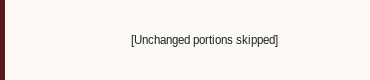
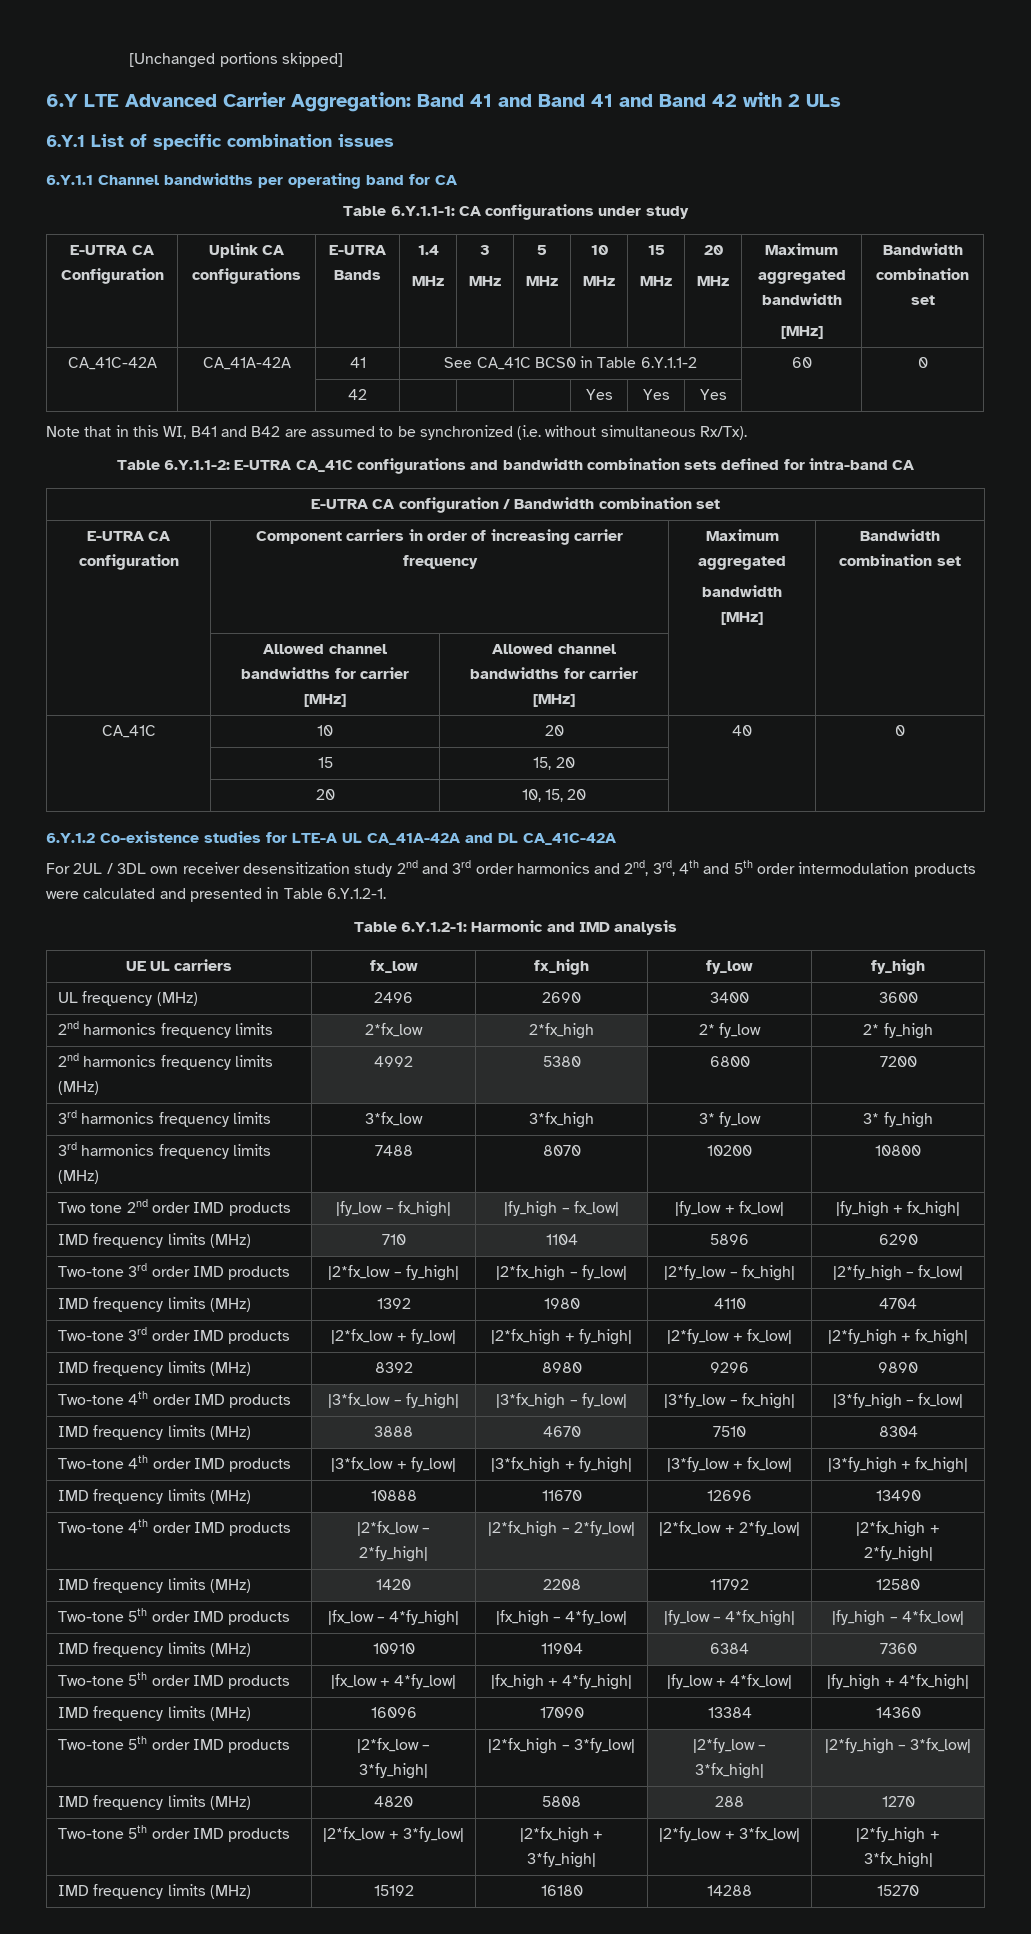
(278, 41) none -> [46,92,841,112] [46,134,394,150] [46,173,457,189] [343,204,689,220] [70,245,154,255] [60,268,164,284] [208,243,285,258] [192,268,301,284] [329,245,386,255] [334,270,381,280] [417,245,439,255] [412,276,444,286] [480,245,490,255] [469,276,501,286] [537,245,547,255] [526,276,558,286] [590,245,608,255] [583,276,615,286] [647,245,665,255] [640,276,672,286] [703,245,723,255] [697,276,729,286] [765,243,838,255] [757,270,846,284] [761,293,842,305] [780,326,823,339] [882,243,963,255] [876,268,969,280] [910,295,935,305] [67,357,157,370] [202,357,291,370] [349,357,366,368] [444,356,697,370] [791,357,812,368] [917,357,928,368] [348,389,367,400] [585,389,613,400] [642,389,670,400] [699,389,727,400] [46,425,748,440] [116,458,915,474] [311,497,720,513] [86,531,171,541] [78,554,179,570] [256,529,623,545] [402,555,478,569] [705,529,779,541] [698,556,786,570] [702,585,782,597] [721,612,763,625] [860,529,940,541] [839,554,961,566] [263,644,387,654] [241,667,409,679] [304,694,346,707] [492,644,616,654] [470,667,638,679] [533,694,575,707] [101,725,156,738] [317,725,333,736] [544,725,564,736] [732,725,752,736] [895,725,905,736] [317,757,333,768] [533,757,575,770] [315,789,335,800] [521,789,587,802] [46,831,616,845] [46,860,976,877] [46,887,386,902] [353,920,678,935] [125,959,233,971] [369,960,418,973] [534,959,589,975] [706,960,753,974] [871,959,925,975] [57,991,198,1006] [374,992,413,1003] [542,992,581,1003] [710,992,749,1003] [878,992,918,1003] [57,1021,273,1038] [365,1023,423,1037] [529,1023,594,1039] [698,1023,762,1038] [863,1023,933,1039] [57,1053,273,1070] [57,1081,99,1095] [374,1056,413,1067] [542,1056,581,1067] [709,1056,750,1067] [879,1056,917,1067] [57,1110,271,1127] [365,1112,423,1126] [529,1112,594,1128] [698,1112,762,1127] [863,1112,933,1128] [57,1142,271,1159] [57,1170,99,1184] [374,1145,413,1156] [542,1145,581,1156] [707,1145,752,1156] [875,1145,921,1156] [57,1199,291,1216] [336,1201,451,1217] [504,1201,619,1217] [675,1201,784,1216] [835,1201,961,1217] [57,1233,251,1248] [381,1234,406,1245] [545,1234,578,1245] [710,1234,749,1245] [878,1234,918,1245] [57,1263,291,1280] [328,1265,459,1281] [496,1265,627,1281] [664,1265,795,1281] [832,1265,964,1281] [57,1297,251,1312] [376,1298,411,1309] [543,1298,580,1309] [713,1298,746,1309] [879,1298,917,1309] [57,1327,291,1344] [331,1329,456,1344] [491,1329,632,1345] [667,1329,792,1344] [827,1329,969,1345] [57,1361,251,1376] [374,1362,413,1373] [541,1362,582,1373] [710,1362,749,1373] [878,1362,918,1373] [57,1391,292,1408] [328,1393,459,1409] [496,1393,627,1409] [664,1393,795,1409] [832,1393,964,1409] [57,1425,251,1440] [374,1426,413,1437] [542,1426,581,1437] [713,1426,746,1437] [878,1426,918,1437] [57,1455,292,1472] [331,1457,456,1472] [491,1457,632,1473] [667,1457,792,1472] [827,1457,969,1473] [57,1489,251,1504] [370,1490,417,1501] [541,1490,582,1501] [707,1490,752,1501] [875,1490,921,1501] [57,1519,292,1536] [356,1521,431,1536] [359,1546,428,1562] [488,1521,635,1537] [659,1521,800,1536] [856,1521,940,1537] [863,1546,933,1562] [57,1578,251,1593] [376,1579,411,1590] [542,1579,581,1590] [710,1579,749,1590] [876,1579,920,1590] [57,1608,291,1625] [327,1610,460,1626] [495,1610,628,1626] [663,1610,796,1626] [832,1610,964,1626] [57,1642,251,1657] [372,1643,415,1654] [540,1643,583,1654] [710,1643,749,1654] [879,1643,917,1654] [57,1672,291,1689] [330,1674,457,1689] [490,1674,633,1690] [666,1674,793,1689] [827,1674,969,1690] [57,1706,251,1721] [370,1707,417,1718] [539,1707,584,1718] [707,1707,752,1718] [875,1707,921,1718] [57,1736,291,1753] [356,1738,431,1753] [359,1763,428,1779] [488,1738,635,1754] [692,1738,767,1753] [695,1763,764,1779] [824,1738,972,1754] [57,1795,251,1810] [374,1796,413,1807] [542,1796,581,1807] [715,1796,744,1807] [881,1796,915,1807] [57,1825,291,1842] [323,1827,464,1842] [519,1827,604,1843] [527,1852,596,1868] [659,1827,800,1842] [856,1827,940,1843] [863,1852,933,1868] [57,1884,251,1899] [373,1885,414,1896] [540,1885,583,1896] [707,1885,752,1896] [877,1885,919,1896] // 6.Y LTE Advanced Carrier Aggregation: Band 41 and Band 41 and Band 42 with 2 ULs // 6.Y.1 List of specific combination issues // 6.Y.1.1 Channel bandwidths per operating band for CA // Table 6.Y.1.1-1: CA configurations under study // E-UTRA CA Configuration | Uplink CA configurations | E-UTRA Bands | 1.4 // MHz | 3 // MHz | 5 // MHz | 10 // MHz | 15 // MHz | 20 // MHz | Maximum aggregated bandwidth // [MHz] | Bandwidth combination set // CA_41C-42A | CA_41A-42A | 41 | See CA_41C BCS0 in Table 6.Y.1.1-2 | 60 | 0 // | | 42 | | | | Yes | Yes | Yes | | // Note that in this WI, B41 and B42 are assumed to be synchronized (i.e. without simultaneous Rx/Tx). // Table 6.Y.1.1-2: E-UTRA CA_41C configurations and bandwidth combination sets defined for intra-band CA // E-UTRA CA configuration / Bandwidth combination set // E-UTRA CA configuration | Component carriers in order of increasing carrier frequency | Maximum aggregated // bandwidth [MHz] | Bandwidth combination set // | Allowed channel bandwidths for carrier [MHz] | Allowed channel bandwidths for carrier [MHz] | | // CA_41C | 10 | 20 | 40 | 0 // | 15 | 15, 20 | | // | 20 | 10, 15, 20 | | // 6.Y.1.2 Co-existence studies for LTE-A UL CA_41A-42A and DL CA_41C-42A // For 2UL / 3DL own receiver desensitization study 2nd and 3rd order harmonics and 2nd, 3rd, 4th and 5th order intermodulation products were calculated and presented in Table 6.Y.1.2-1. // Table 6.Y.1.2-1: Harmonic and IMD analysis // UE UL carriers | fx_low | fx_high | fy_low | fy_high // UL frequency (MHz) | 2496 | 2690 | 3400 | 3600 // 2nd harmonics frequency limits | 2*fx_low | 2*fx_high | 2* fy_low | 2* fy_high // 2nd harmonics frequency limits (MHz) | 4992 | 5380 | 6800 | 7200 // 3rd harmonics frequency limits | 3*fx_low | 3*fx_high | 3* fy_low | 3* fy_high // 3rd harmonics frequency limits (MHz) | 7488 | 8070 | 10200 | 10800 // Two tone 2nd order IMD products | |fy_low – fx_high| | |fy_high – fx_low| | |fy_low + fx_low| | |fy_high + fx_high| // IMD frequency limits (MHz) | 710 | 1104 | 5896 | 6290 // Two-tone 3rd order IMD products | |2*fx_low – fy_high| | |2*fx_high – fy_low| | |2*fy_low – fx_high| | |2*fy_high – fx_low| // IMD frequency limits (MHz) | 1392 | 1980 | 4110 | 4704 // Two-tone 3rd order IMD products | |2*fx_low + fy_low| | |2*fx_high + fy_high| | |2*fy_low + fx_low| | |2*fy_high + fx_high| // IMD frequency limits (MHz) | 8392 | 8980 | 9296 | 9890 // Two-tone 4th order IMD products | |3*fx_low – fy_high| | |3*fx_high – fy_low| | |3*fy_low – fx_high| | |3*fy_high – fx_low| // IMD frequency limits (MHz) | 3888 | 4670 | 7510 | 8304 // Two-tone 4th order IMD products | |3*fx_low + fy_low| | |3*fx_high + fy_high| | |3*fy_low + fx_low| | |3*fy_high + fx_high| // IMD frequency limits (MHz) | 10888 | 11670 | 12696 | 13490 // Two-tone 4th order IMD products | |2*fx_low – 2*fy_high| | |2*fx_high – 2*fy_low| | |2*fx_low + 2*fy_low| | |2*fx_high + 2*fy_high| // IMD frequency limits (MHz) | 1420 | 2208 | 11792 | 12580 // Two-tone 5th order IMD products | |fx_low – 4*fy_high| | |fx_high – 4*fy_low| | |fy_low – 4*fx_high| | |fy_high – 4*fx_low| // IMD frequency limits (MHz) | 10910 | 11904 | 6384 | 7360 // Two-tone 5th order IMD products | |fx_low + 4*fy_low| | |fx_high + 4*fy_high| | |fy_low + 4*fx_low| | |fy_high + 4*fx_high| // IMD frequency limits (MHz) | 16096 | 17090 | 13384 | 14360 // Two-tone 5th order IMD products | |2*fx_low – 3*fy_high| | |2*fx_high – 3*fy_low| | |2*fy_low – 3*fx_high| | |2*fy_high – 3*fx_low| // IMD frequency limits (MHz) | 4820 | 5808 | 288 | 1270 // Two-tone 5th order IMD products | |2*fx_low + 3*fy_low| | |2*fx_high + 3*fy_high| | |2*fy_low + 3*fx_low| | |2*fy_high + 3*fx_high| // IMD frequency limits (MHz) | 15192 | 16180 | 14288 | 15270

